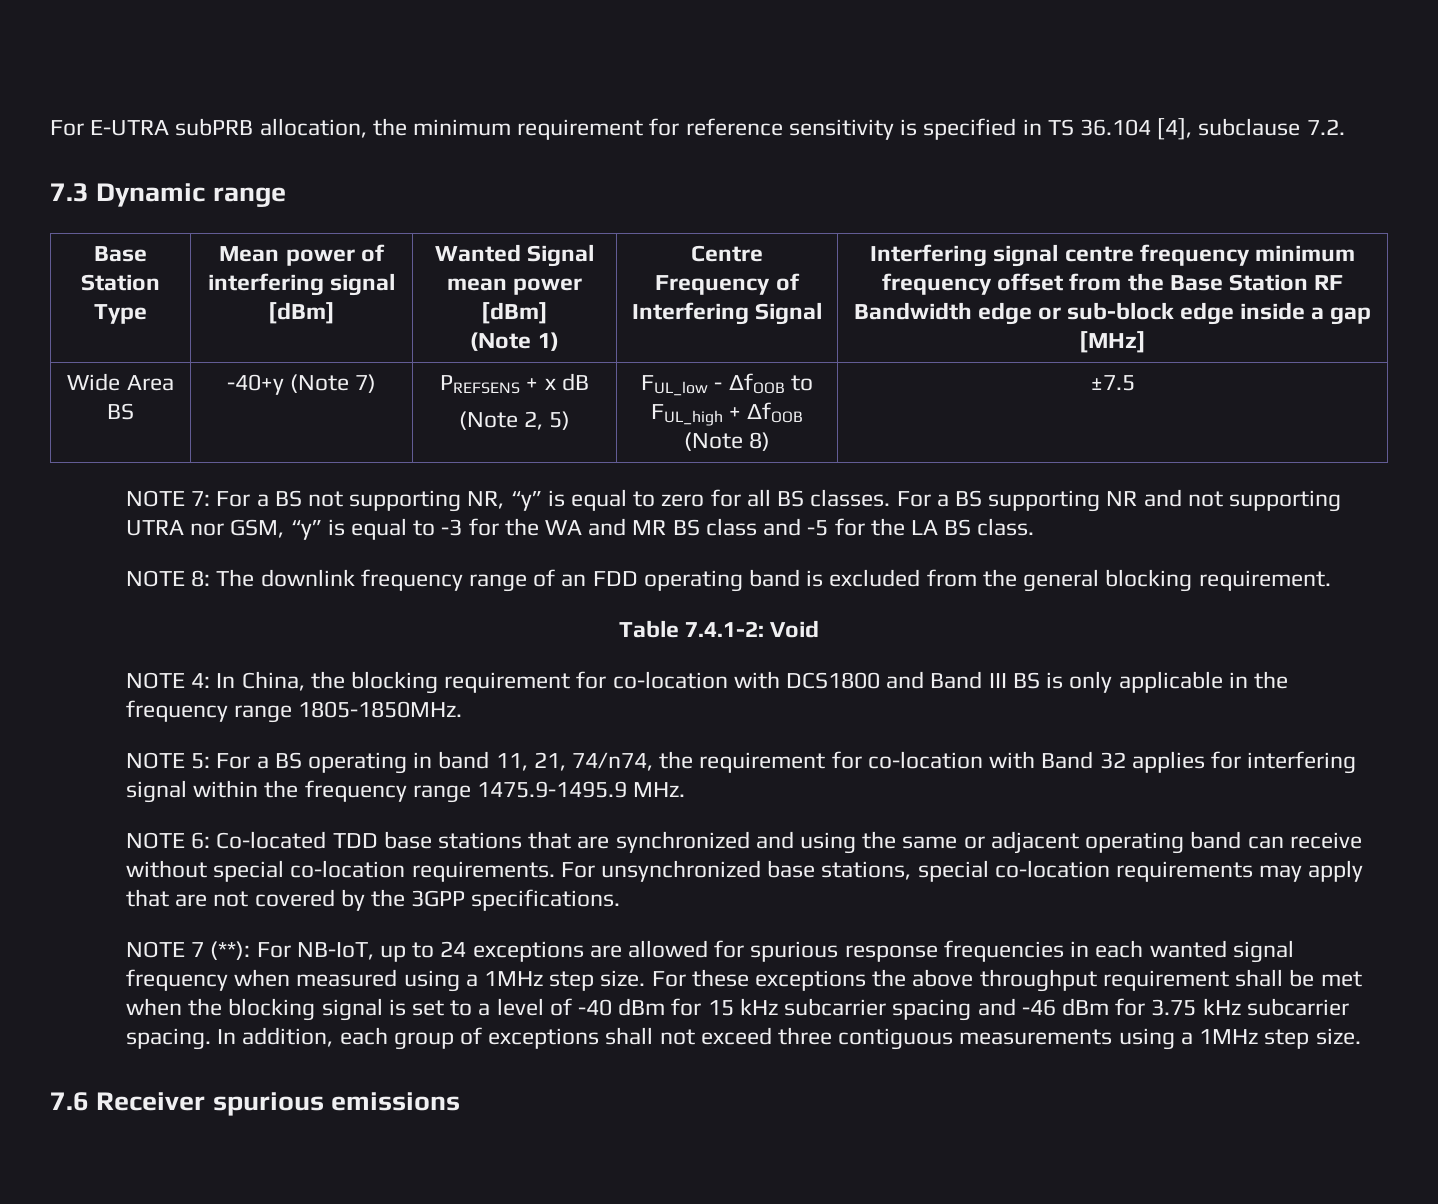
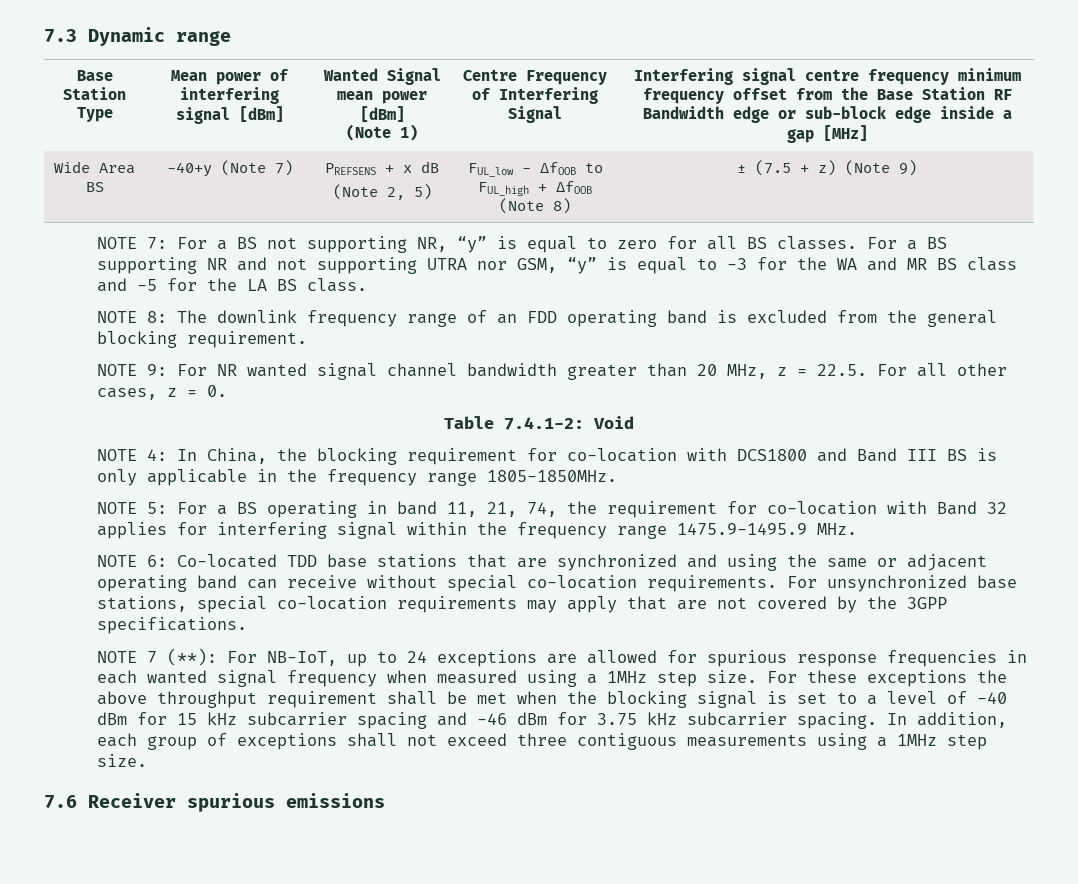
[50,118,1345,140] For E-UTRA subPRB allocation, the minimum requirement for reference sensitivity is specified in TS 36.104 [4], subclause 7.2. // -> (44, 35) none
[1090,375,1135,391] ±7.5 -> [737,160,917,176] ± (7.5 + z) (Note 9)
(1331, 580) none -> [96,363,1007,380] [96,385,227,400] // NOTE 9: For NR wanted signal channel bandwidth greater than 20 MHz, z = 22.5. For all other cases, z = 0.
[572,752,654,771] 74/n74, -> [526,502,557,517] 74,

